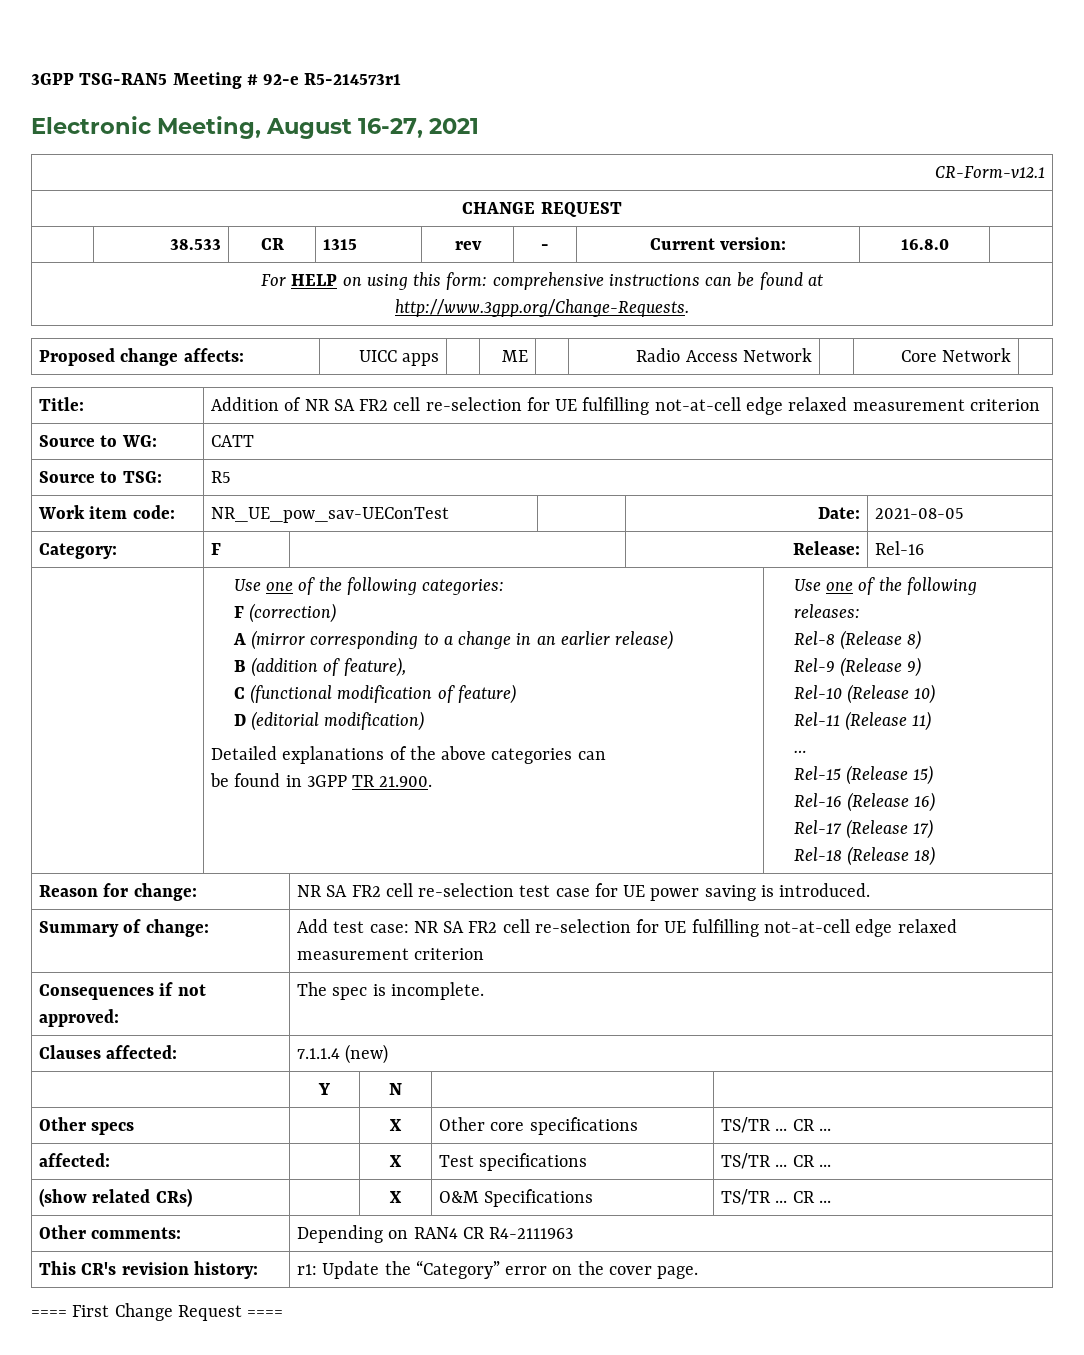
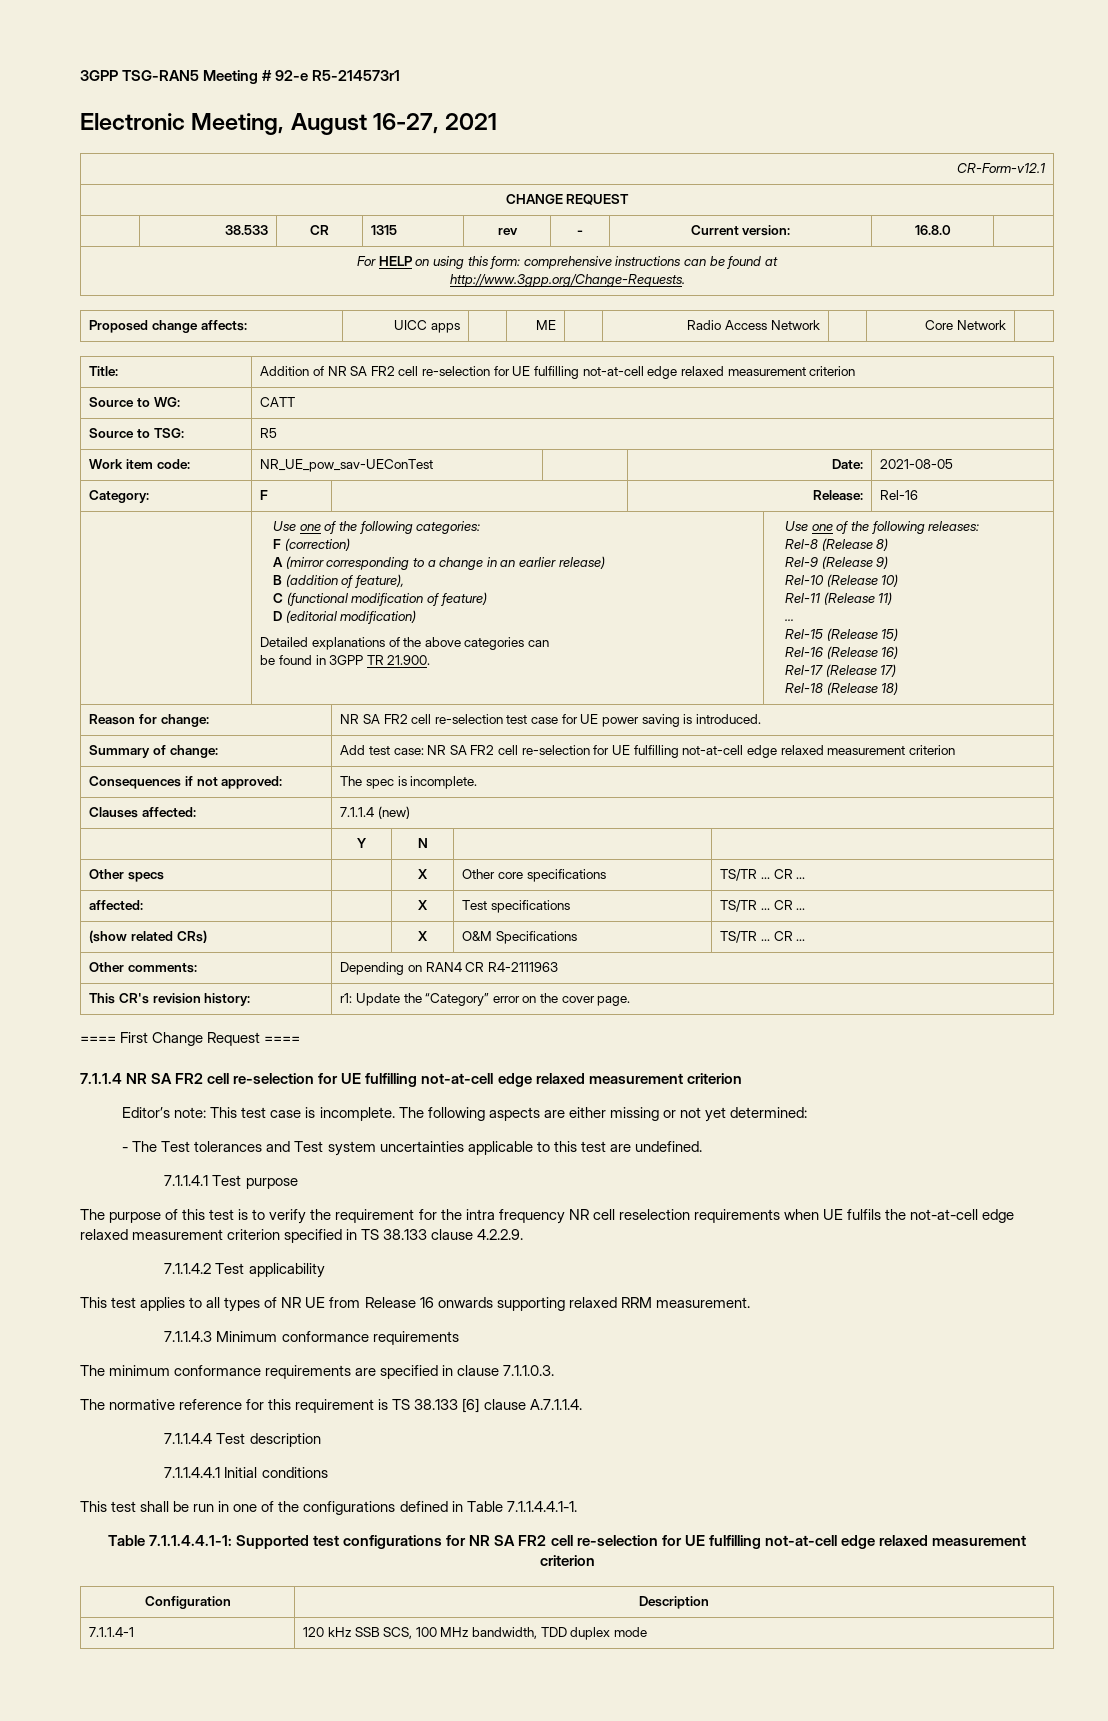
(284, 1313) none -> [80,1073,742,1087] [122,1107,808,1122] [122,1141,702,1156] [164,1175,298,1189] [80,1209,1015,1224] [80,1229,524,1243] [164,1263,325,1278] [80,1297,750,1312] [164,1331,459,1345] [80,1365,555,1379] [80,1398,582,1413] [164,1433,321,1447] [164,1467,328,1478] [80,1501,577,1515] [108,1535,1026,1549] [539,1555,595,1566] [144,1596,231,1609] [639,1596,709,1609] [89,1627,135,1637] [303,1627,648,1640] // 7.1.1.4 NR SA FR2 cell re-selection for UE fulfilling not-at-cell edge relaxed measurement criterion // Editor’s note: This test case is incomplete. The following aspects are either missing or not yet determined: // - The Test tolerances and Test system uncertainties applicable to this test are undefined. // 7.1.1.4.1 Test purpose // The purpose of this test is to verify the requirement for the intra frequency NR cell reselection requirements when UE fulfils the not-at-cell edge relaxed measurement criterion specified in TS 38.133 clause 4.2.2.9. // 7.1.1.4.2 Test applicability // This test applies to all types of NR UE from Release 16 onwards supporting relaxed RRM measurement. // 7.1.1.4.3 Minimum conformance requirements // The minimum conformance requirements are specified in clause 7.1.1.0.3. // The normative reference for this requirement is TS 38.133 [6] clause A.7.1.1.4. // 7.1.1.4.4 Test description // 7.1.1.4.4.1 Initial conditions // This test shall be run in one of the configurations defined in Table 7.1.1.4.4.1-1. // Table 7.1.1.4.4.1-1: Supported test configurations for NR SA FR2 cell re-selection for UE fulfilling not-at-cell edge relaxed measurement criterion // Configuration | Description // 7.1.1.4-1 | 120 kHz SSB SCS, 100 MHz bandwidth, TDD duplex mode

